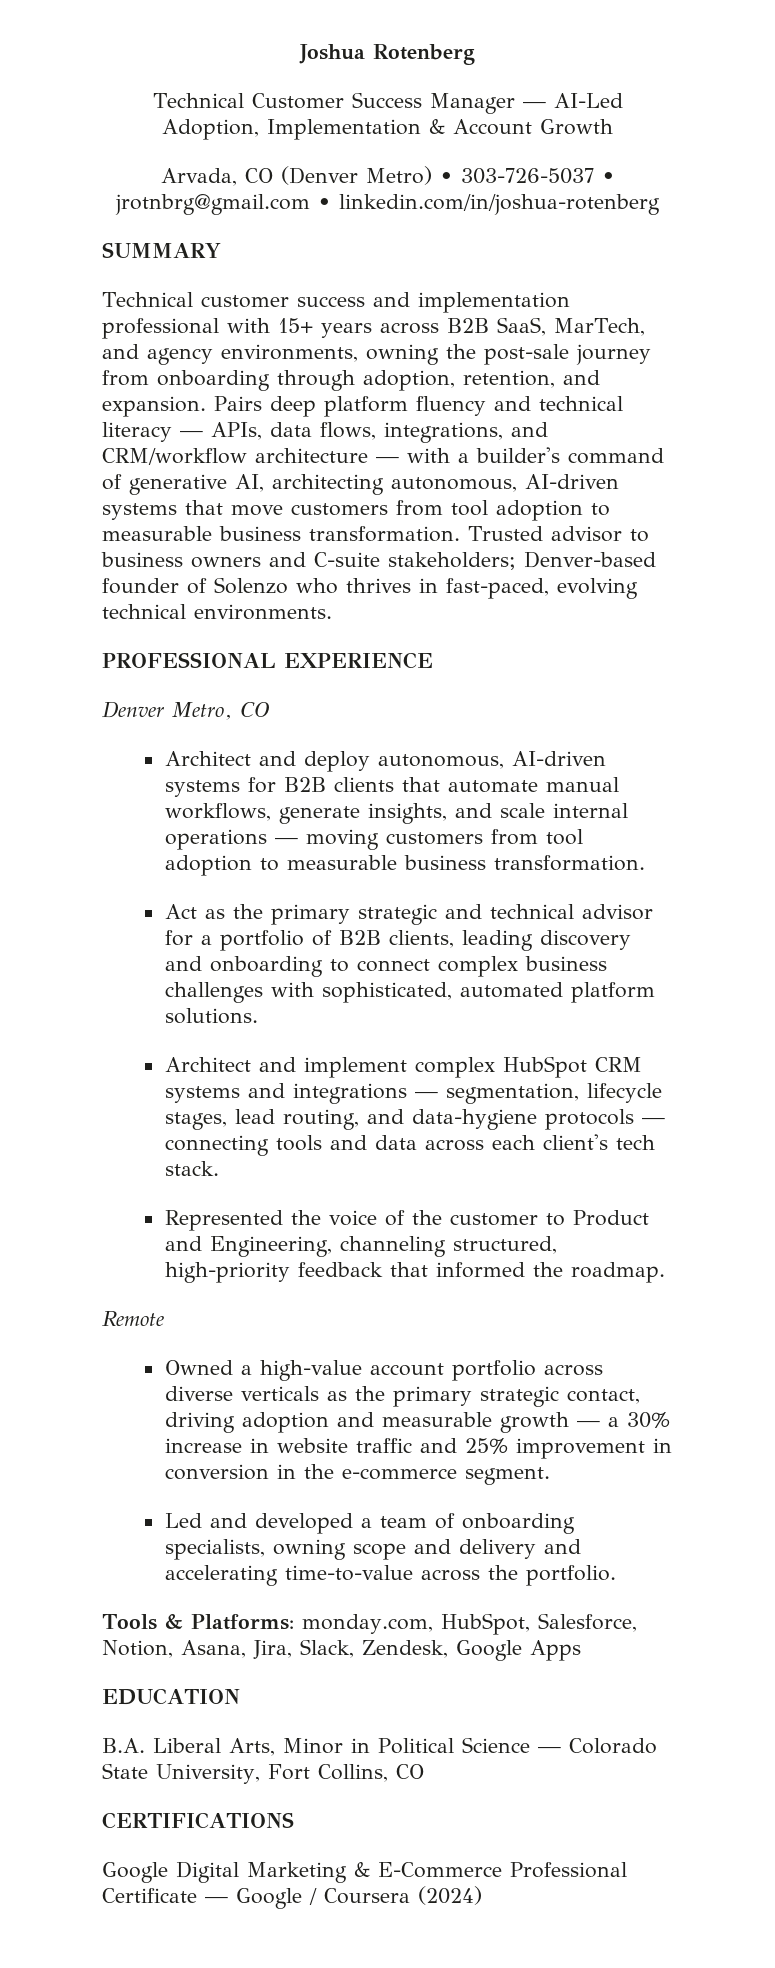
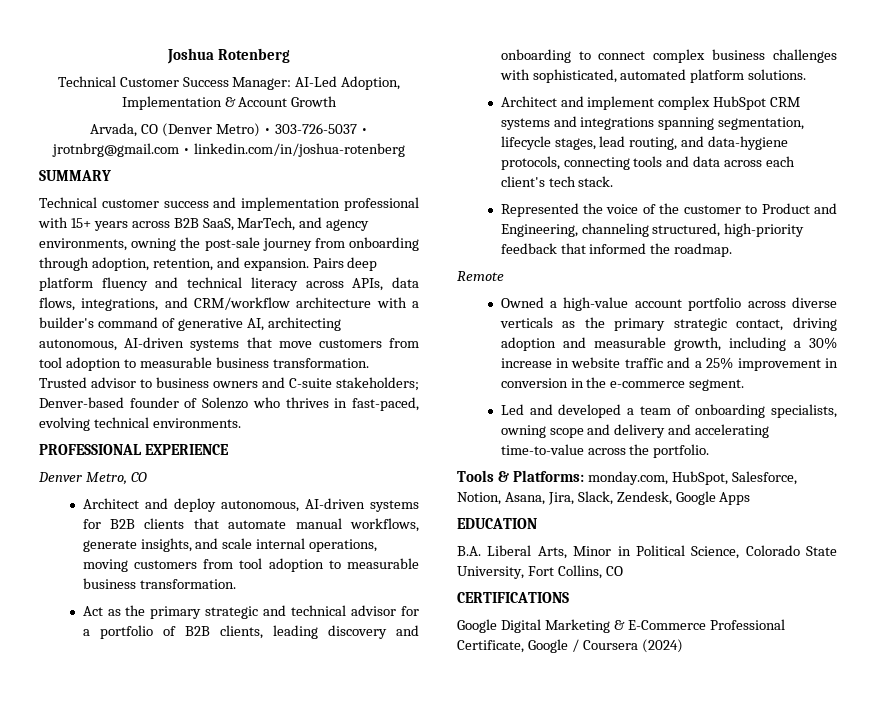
[429,93,546,114] Manager — -> [232,77,292,90] Manager:
[180,431,203,437] — -> [305,281,344,288] across
[376,457,399,463] — -> (372, 302) none
[164,829,298,850] operations — -> [309,539,378,552] operations,
[414,1092,438,1098] — -> [658,117,715,130] spanning
[544,1109,665,1130] protocols — -> [500,156,560,170] protocols,
[499,1412,600,1433] growth — -> [673,337,786,351] growth, including
(457, 1445) none -> [694,361,702,368] a
[461,1737,561,1753] Science — -> [691,546,740,559] Science,
[102,1888,228,1903] Certificate — -> [457,640,524,653] Certificate,

